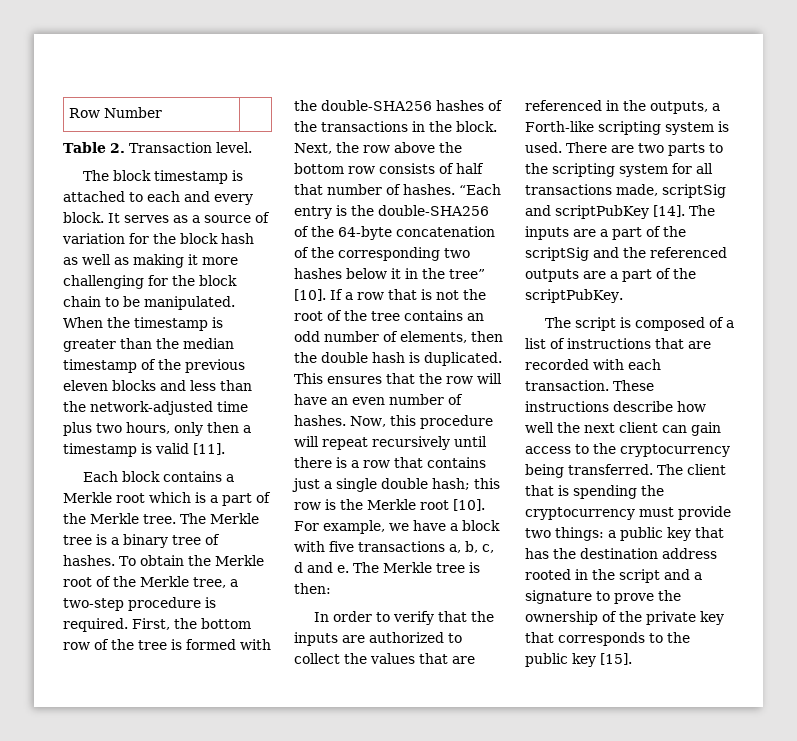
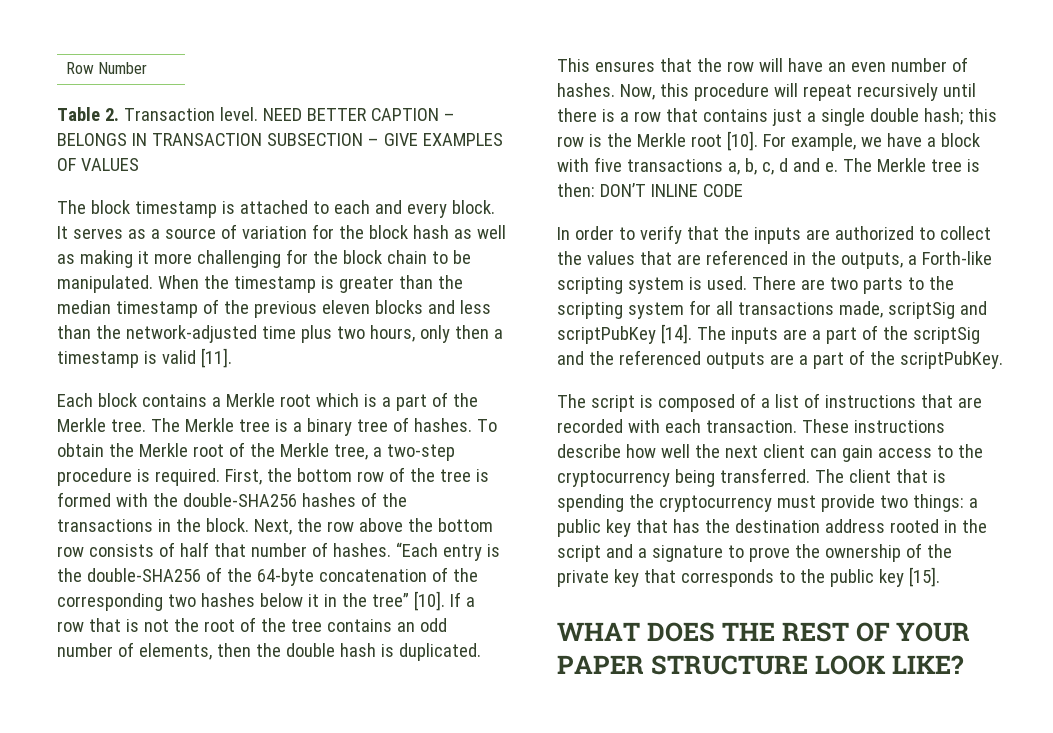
(252, 147) none -> [262,108,455,121] [57,133,503,146] [57,158,139,171] NEED BETTER CAPTION – BELONGS IN TRANSACTION SUBSECTION – GIVE EXAMPLES OF VALUES
(331, 588) none -> [599,183,743,197] DON’T INLINE CODE
(632, 659) none -> [557,622,971,642] [557,655,964,675] // WHAT DOES THE REST OF YOUR PAPER STRUCTURE LOOK LIKE?

